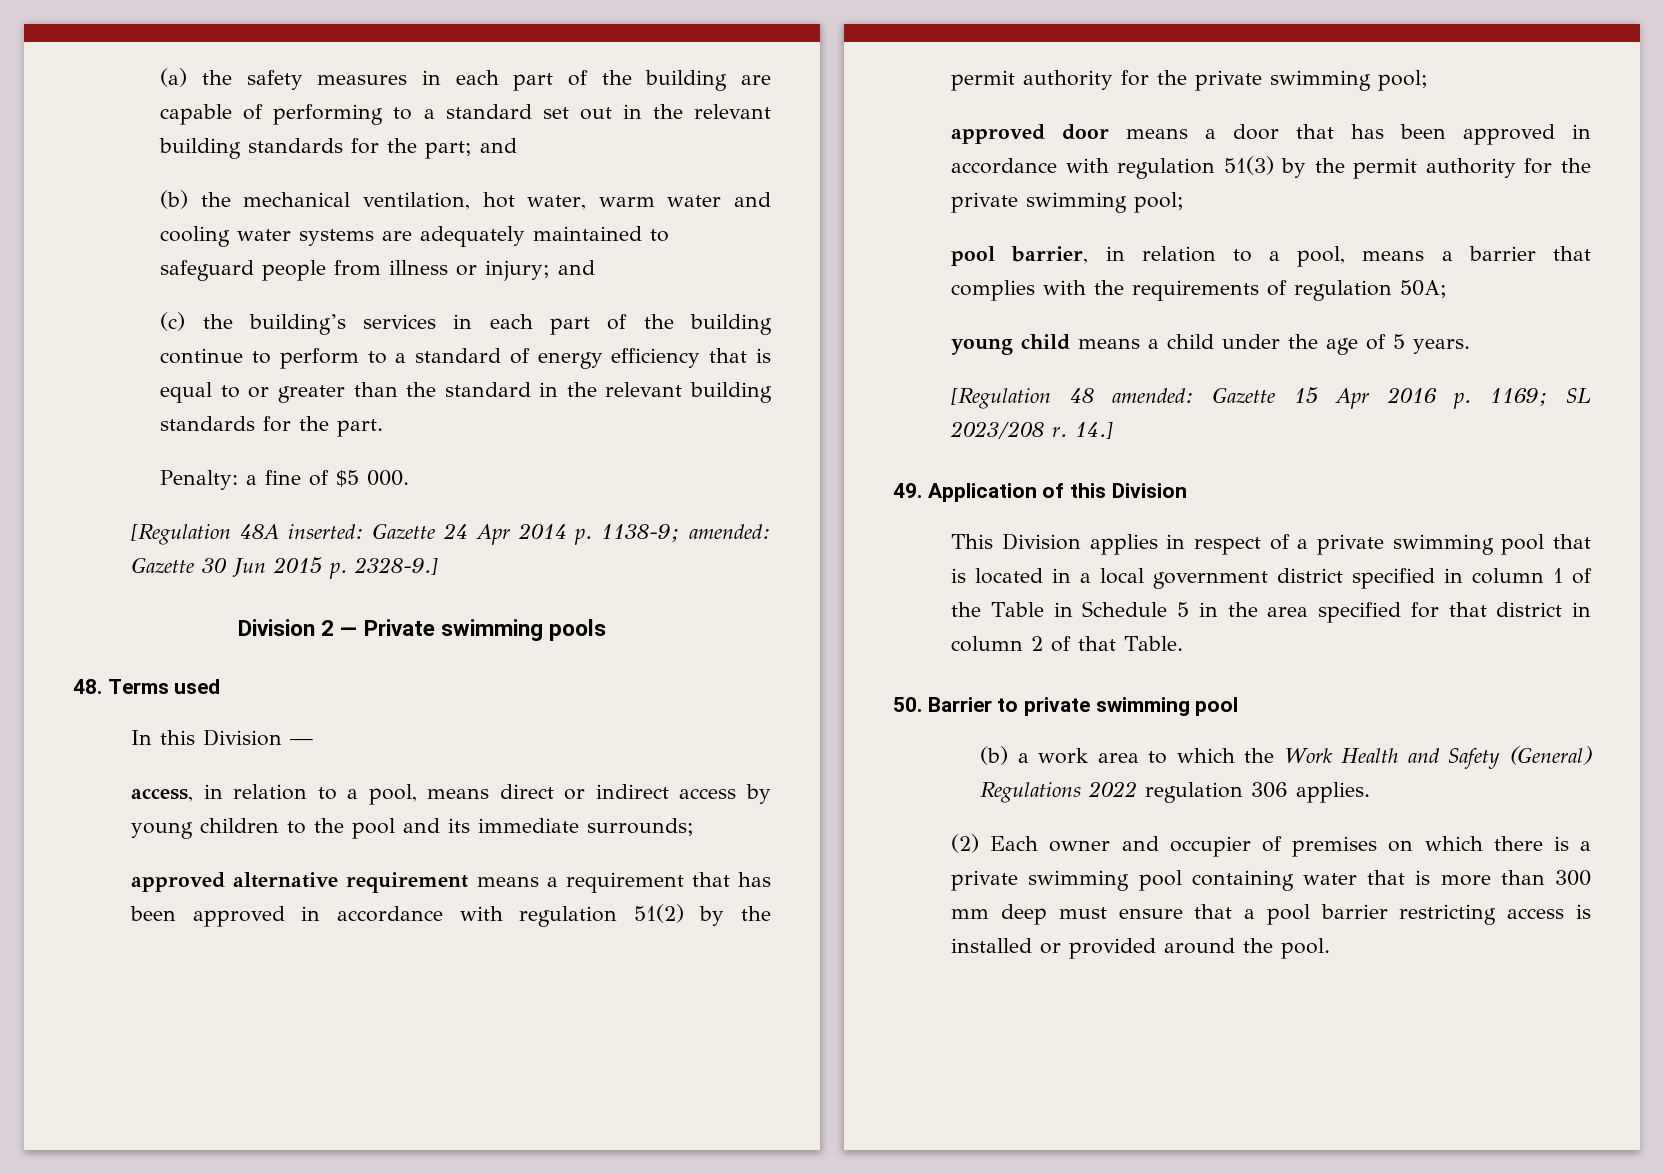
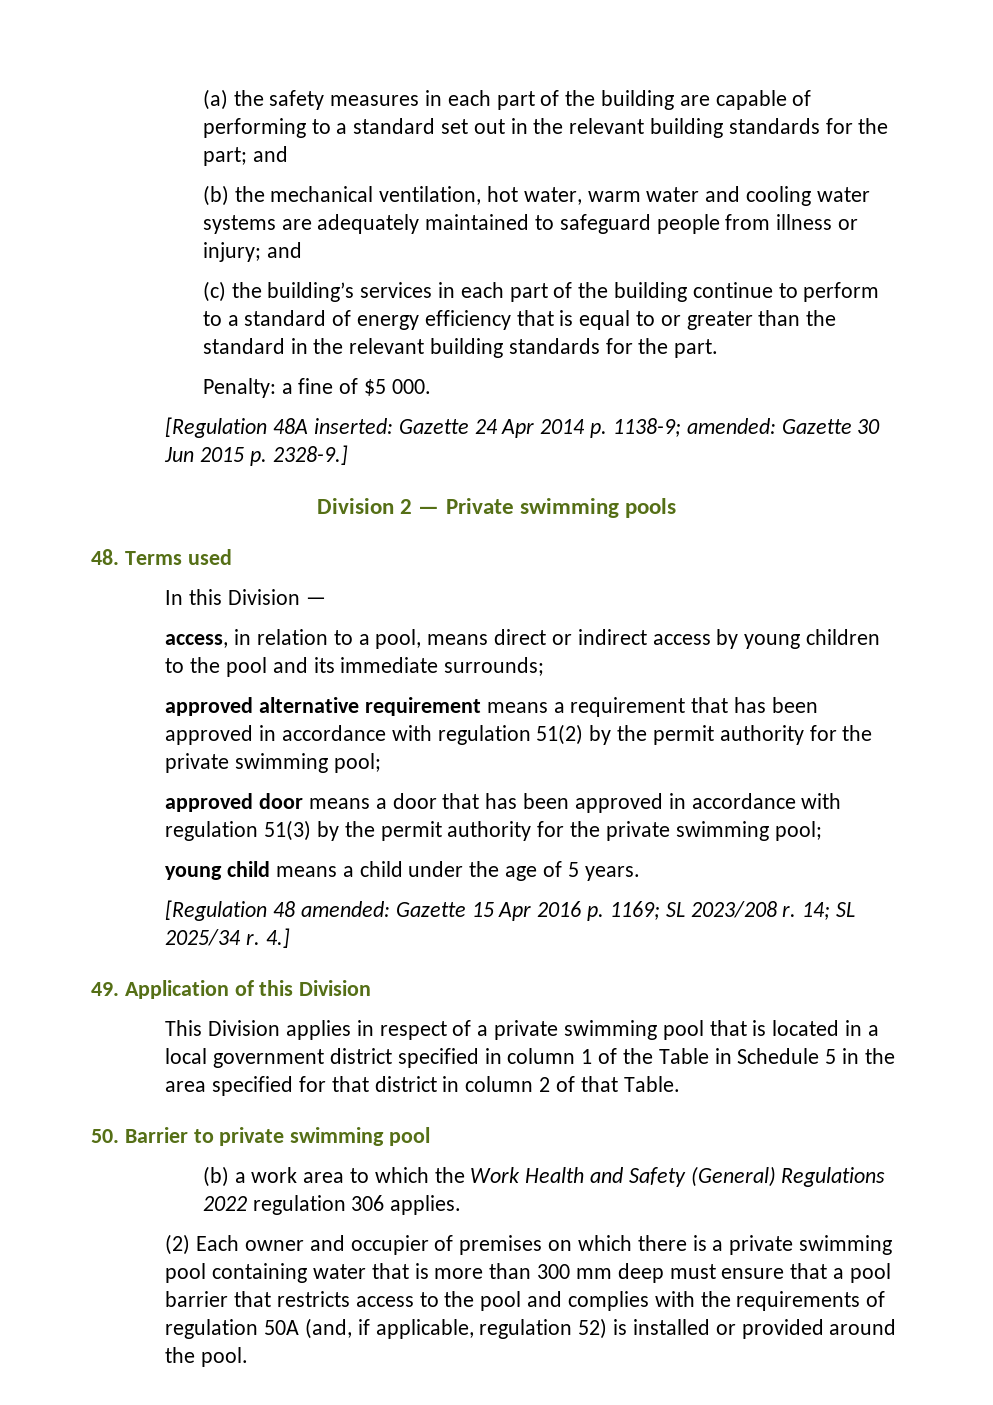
[951,246,1591,267] [951,280,1448,301] // pool barrier, in relation to a pool, means a barrier that complies with the requirements of regulation 50A; -> (822, 831) none
[1075,421,1114,439] 14.] -> [802,902,855,920] [165,928,291,948] 14; SL 2025/34 r. 4.]
[1399,904,1565,925] restricting access -> [234,1291,886,1311] [165,1318,608,1339] that restricts access to the pool and complies with the requirements of regulation 50A (and, if applicable, regulation 52)

